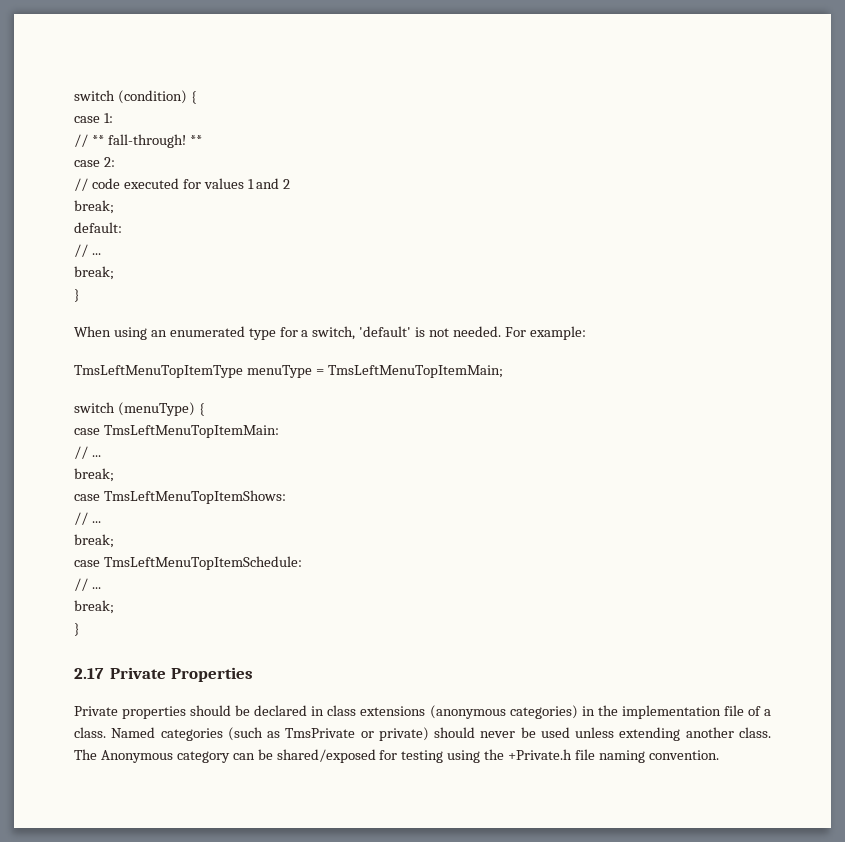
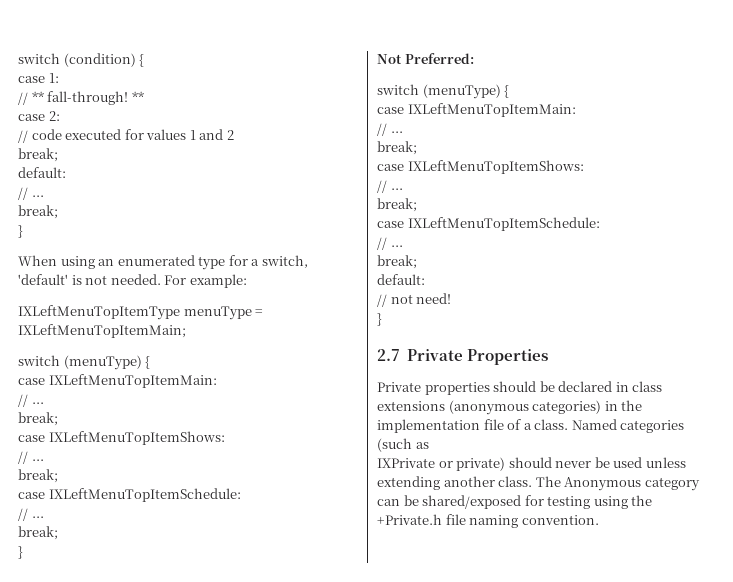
[74,365,243,378] TmsLeftMenuTopItemType -> [18,305,180,320] IXLeftMenuTopItemType
[327,365,503,378] [74,402,205,416] [74,425,279,438] [74,446,101,459] [74,468,114,482] [74,490,286,504] [74,512,101,525] [74,534,114,548] [74,556,302,570] [74,578,101,591] [74,600,114,614] [74,623,80,636] [74,668,104,679] TmsLeftMenuTopItemMain; // switch (menuType) { // case TmsLeftMenuTopItemMain: // // ... // break; // case TmsLeftMenuTopItemShows: // // ... // break; // case TmsLeftMenuTopItemSchedule: // // ... // break; // } // 2.17 -> [18,324,186,338] [18,355,151,370] [18,374,217,388] [18,394,44,407] [18,412,58,426] [18,431,225,445] [18,451,44,464] [18,469,58,483] [18,488,241,502] [18,508,44,521] [18,526,58,540] [18,546,23,559] [377,53,474,64] [377,84,510,99] [377,103,576,117] [377,123,403,136] [377,141,417,155] [377,160,584,174] [377,180,403,193] [377,198,417,212] [377,217,600,231] [377,237,403,250] [377,255,417,269] [377,274,425,285] [377,293,452,307] [377,313,382,326] [377,349,400,361] IXLeftMenuTopItemMain; // switch (menuType) { // case IXLeftMenuTopItemMain: // // ... // break; // case IXLeftMenuTopItemShows: // // ... // break; // case IXLeftMenuTopItemSchedule: // // ... // break; // } // Not Preferred: // switch (menuType) { // case IXLeftMenuTopItemMain: // // ... // break; // case IXLeftMenuTopItemShows: // // ... // break; // case IXLeftMenuTopItemSchedule: // // ... // break; // default: // // not need! // } // 2.7
[285,728,356,738] TmsPrivate -> [377,458,435,468] // IXPrivate

